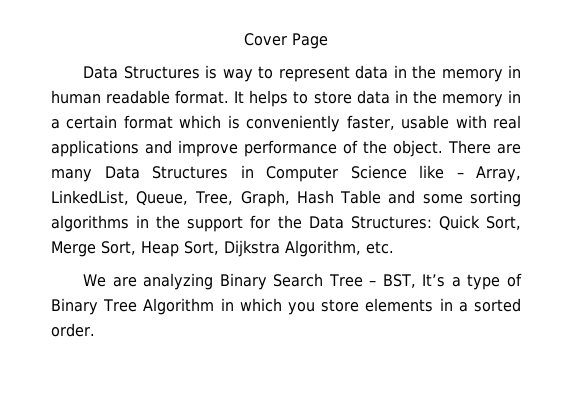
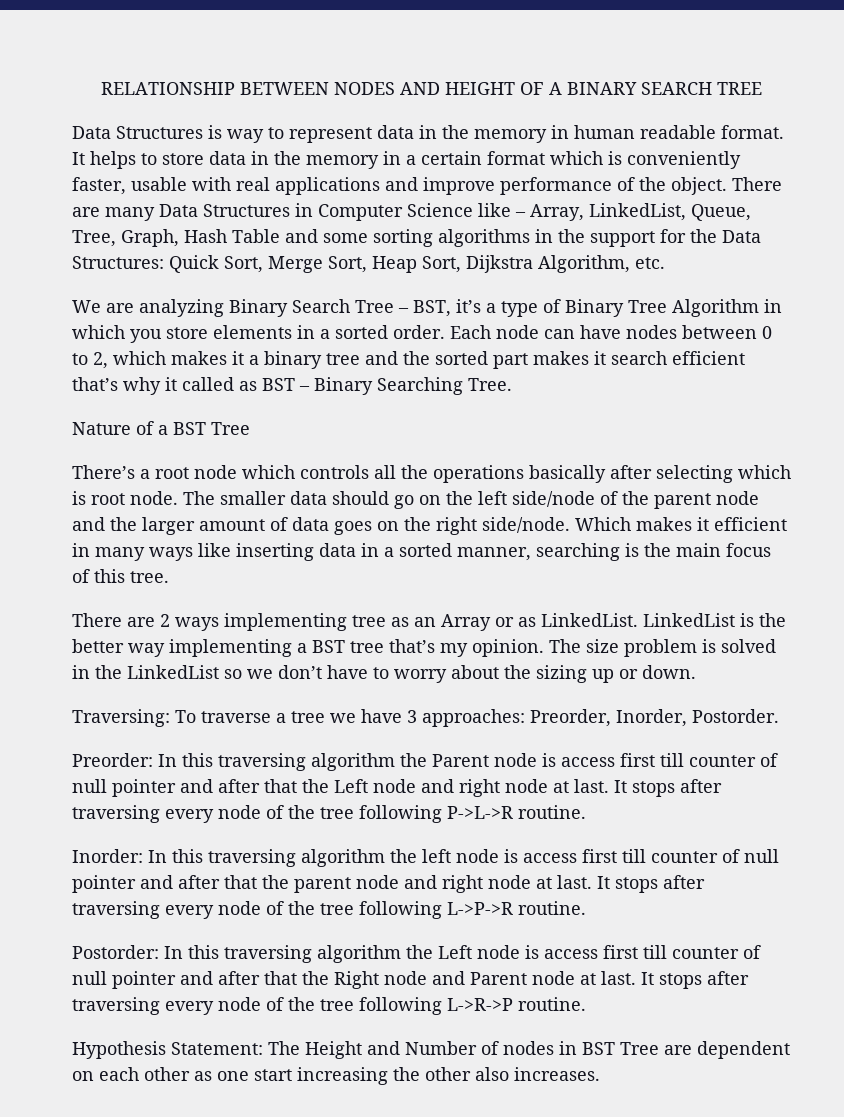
[244,33,328,49] Cover Page -> [101,82,762,95] RELATIONSHIP BETWEEN NODES AND HEIGHT OF A BINARY SEARCH TREE
[422,274,446,287] It’s -> [456,299,481,313] it’s
(95, 330) none -> [450,325,772,339] [72,351,745,369] [72,377,512,395] [72,421,250,435] [72,465,791,483] [72,491,759,509] [72,517,787,535] [72,543,771,561] [72,569,169,583] [72,613,786,631] [72,639,776,657] [72,665,696,683] [72,709,779,727] [72,753,778,771] [72,779,722,797] [72,805,586,823] [72,849,779,867] [72,875,705,893] [72,901,586,919] [72,945,761,963] [72,971,749,989] [72,997,586,1015] [72,1041,790,1059] [72,1067,600,1085] Each node can have nodes between 0 to 2, which makes it a binary tree and the sorted part makes it search efficient that’s why it called as BST – Binary Searching Tree. // Nature of a BST Tree // There’s a root node which controls all the operations basically after selecting which is root node. The smaller data should go on the left side/node of the parent node and the larger amount of data goes on the right side/node. Which makes it efficient in many ways like inserting data in a sorted manner, searching is the main focus of this tree. // There are 2 ways implementing tree as an Array or as LinkedList. LinkedList is the better way implementing a BST tree that’s my opinion. The size problem is solved in the LinkedList so we don’t have to worry about the sizing up or down. // Traversing: To traverse a tree we have 3 approaches: Preorder, Inorder, Postorder. // Preorder: In this traversing algorithm the Parent node is access first till counter of null pointer and after that the Left node and right node at last. It stops after traversing every node of the tree following P->L->R routine. // Inorder: In this traversing algorithm the left node is access first till counter of null pointer and after that the parent node and right node at last. It stops after traversing every node of the tree following L->P->R routine. // Postorder: In this traversing algorithm the Left node is access first till counter of null pointer and after that the Right node and Parent node at last. It stops after traversing every node of the tree following L->R->P routine. // Hypothesis Statement: The Height and Number of nodes in BST Tree are dependent on each other as one start increasing the other also increases.

